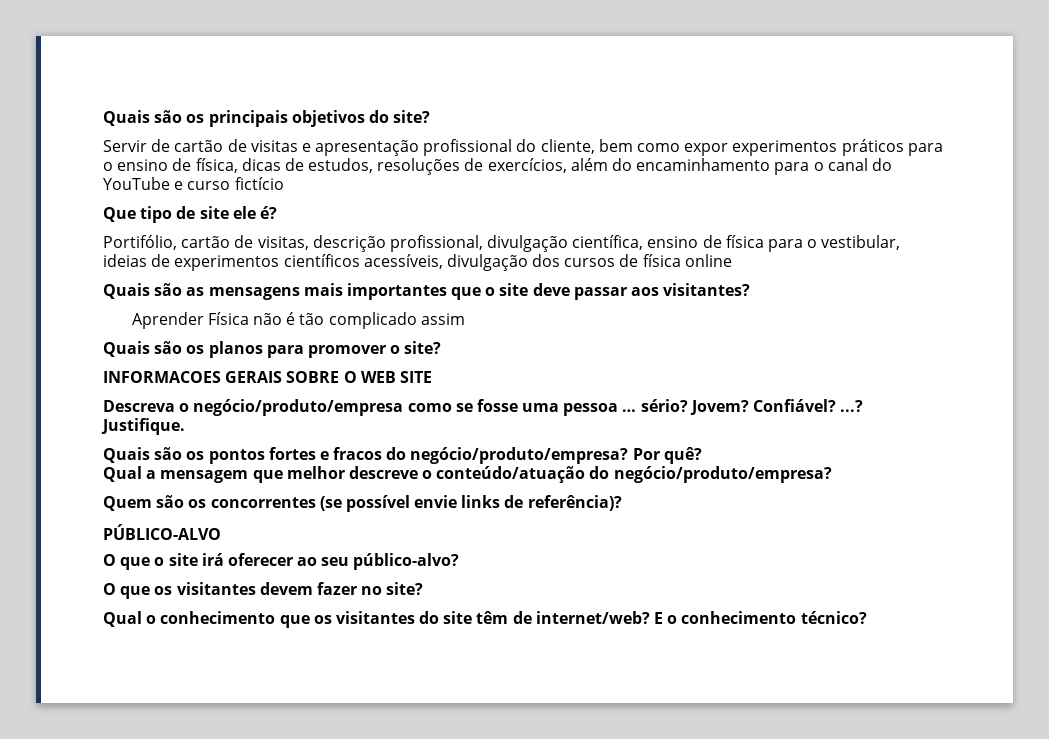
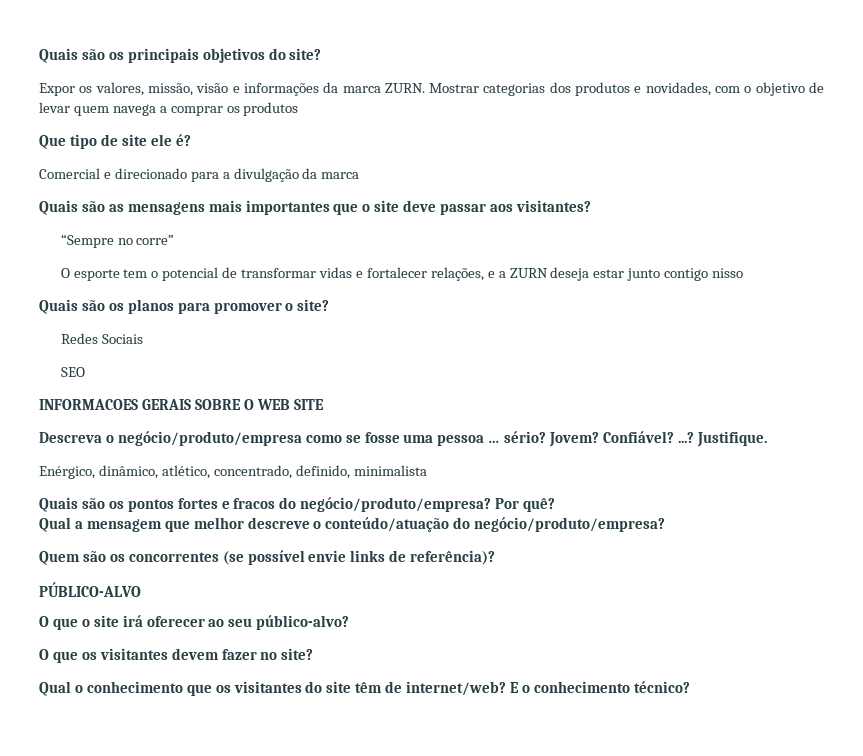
[103,139,943,156] [103,158,892,175] [103,177,284,190] Servir de cartão de visitas e apresentação profissional do cliente, bem como expor experimentos práticos para o ensino de física, dicas de estudos, resoluções de exercícios, além do encaminhamento para o canal do YouTube e curso fictício -> [39,82,824,96] [39,102,299,116] Expor os valores, missão, visão e informações da marca ZURN. Mostrar categorias dos produtos e novidades, com o objetivo de levar quem navega a comprar os produtos
[103,235,901,252] [103,254,732,271] Portifólio, cartão de visitas, descrição profissional, divulgação científica, ensino de física para o vestibular, ideias de experimentos científicos acessíveis, divulgação dos cursos de física online -> [39,168,360,182] Comercial e direcionado para a divulgação da marca
[131,312,465,329] Aprender Física não é tão complicado assim -> [60,234,175,248] [60,267,744,281] “Sempre no corre” // O esporte tem o potencial de transformar vidas e fortalecer relações, e a ZURN deseja estar junto contigo nisso
(442, 347) none -> [60,333,143,344] [60,367,85,377] // Redes Sociais // SEO
(185, 426) none -> [39,465,427,479] // Enérgico, dinâmico, atlético, concentrado, definido, minimalista

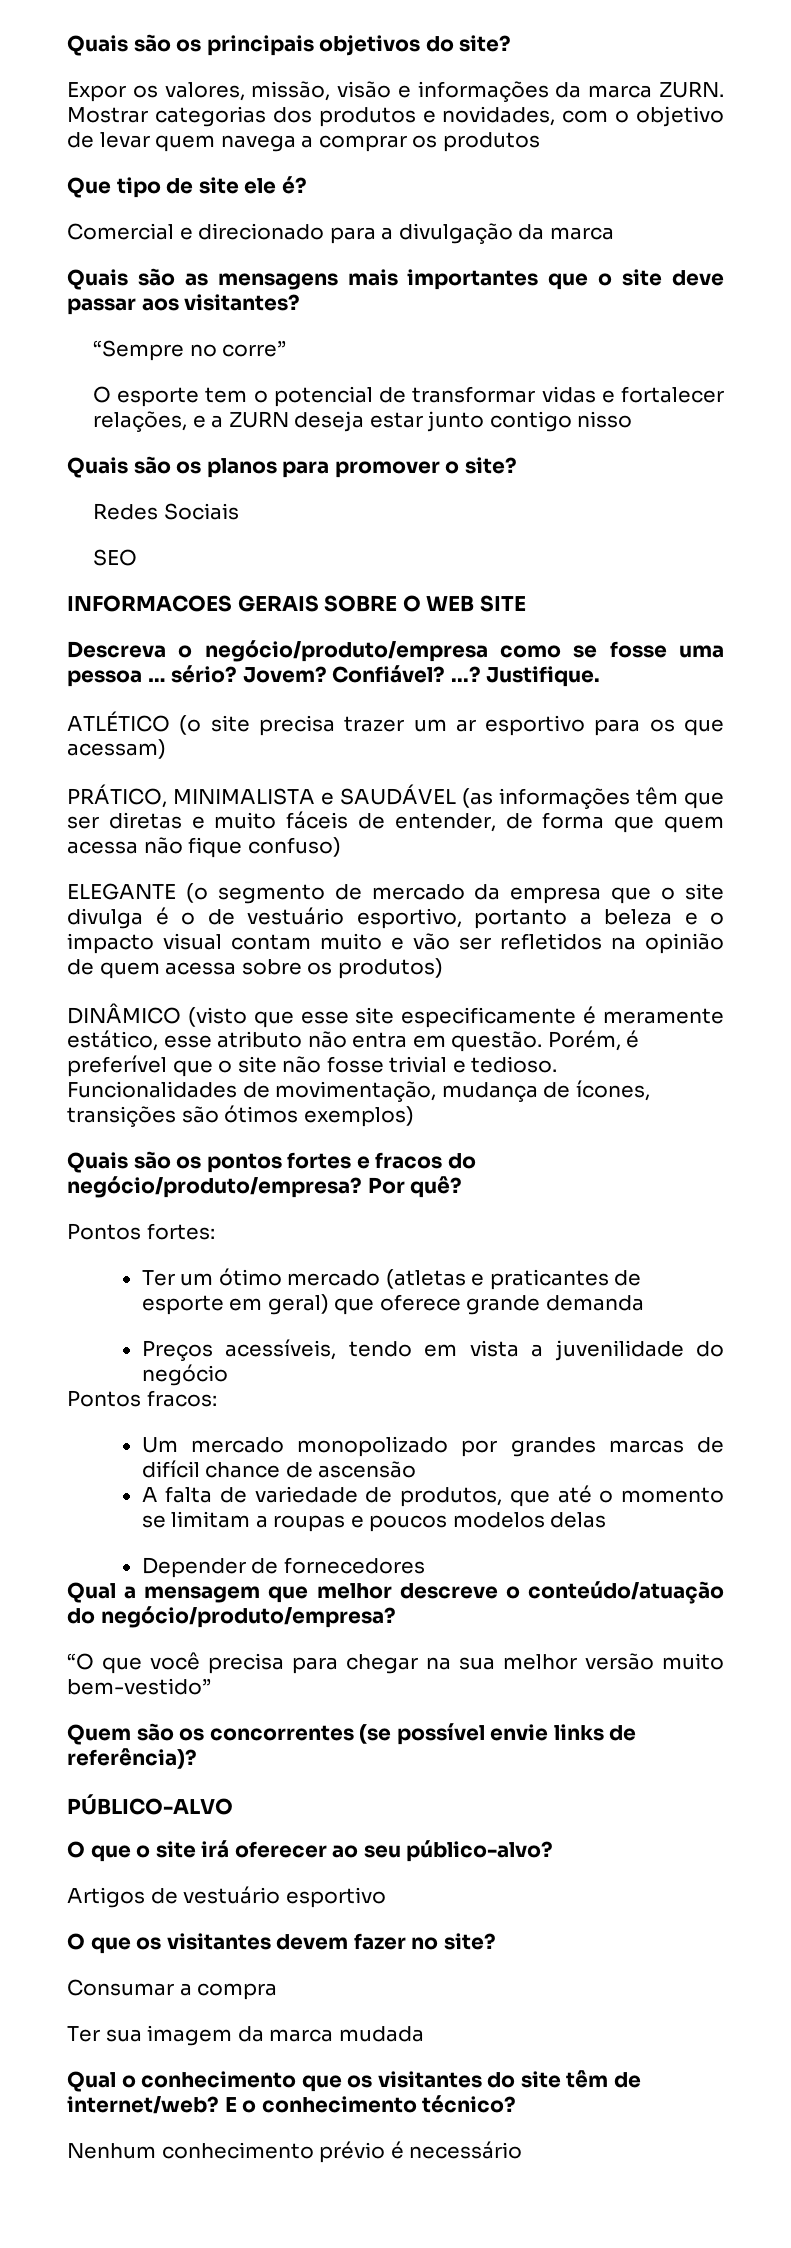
[39,465,427,479] Enérgico, dinâmico, atlético, concentrado, definido, minimalista -> [67,711,724,736] [67,739,166,759] [67,784,724,809] [67,811,724,833] [67,837,341,858] [67,883,725,904] [67,907,724,929] [67,933,724,954] [67,958,443,979] [67,1003,724,1028] [67,1030,640,1052] [67,1055,558,1077] [67,1080,650,1102] [67,1105,414,1127] ATLÉTICO (o site precisa trazer um ar esportivo para os que acessam) // PRÁTICO, MINIMALISTA e SAUDÁVEL (as informações têm que ser diretas e muito fáceis de entender, de forma que quem acessa não fique confuso) // ELEGANTE (o segmento de mercado da empresa que o site divulga é o de vestuário esportivo, portanto a beleza e o impacto visual contam muito e vão ser refletidos na opinião de quem acessa sobre os produtos) // DINÂMICO (visto que esse site especificamente é meramente estático, esse atributo não entra em questão. Porém, é preferível que o site não fosse trivial e tedioso. Funcionalidades de movimentação, mudança de ícones, transições são ótimos exemplos)
(556, 505) none -> [67,1223,215,1240] [141,1268,642,1290] [141,1294,644,1315] [141,1339,725,1361] [141,1364,228,1386] [67,1390,217,1407] [141,1436,724,1457] [141,1460,417,1478] [141,1485,725,1507] [141,1511,607,1532] [141,1557,425,1578] // Pontos fortes: // Ter um ótimo mercado (atletas e praticantes de esporte em geral) que oferece grande demanda // Preços acessíveis, tendo em vista a juvenilidade do negócio // Pontos fracos: // Um mercado monopolizado por grandes marcas de difícil chance de ascensão // A falta de variedade de produtos, que até o momento se limitam a roupas e poucos modelos delas // Depender de fornecedores
(666, 524) none -> [67,1652,724,1674] [67,1678,211,1695] // “O que você precisa para chegar na sua melhor versão muito bem-vestido”
(350, 622) none -> [67,1886,386,1908] // Artigos de vestuário esportivo
(314, 654) none -> [67,1979,278,2000] [67,2025,424,2046] // Consumar a compra // Ter sua imagem da marca mudada
(690, 687) none -> [67,2141,523,2163] // Nenhum conhecimento prévio é necessário

